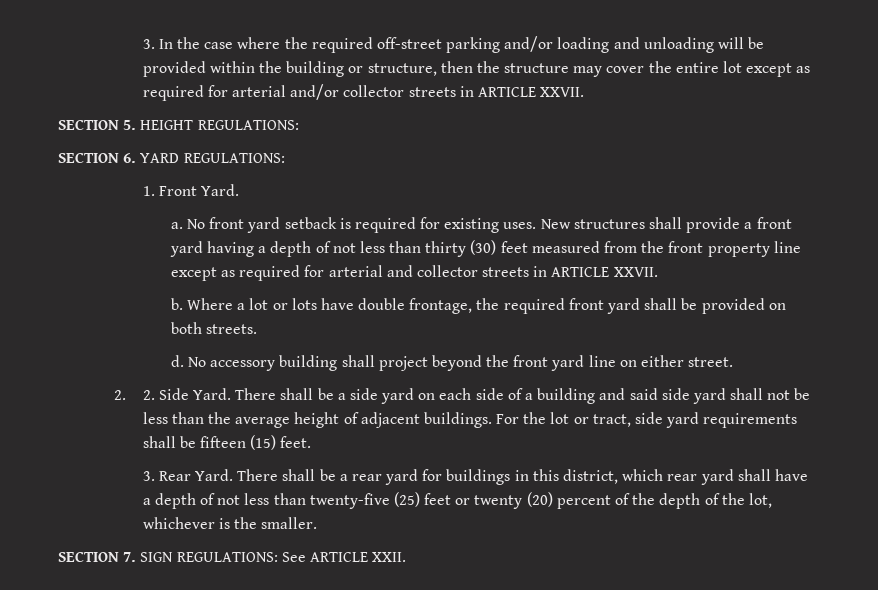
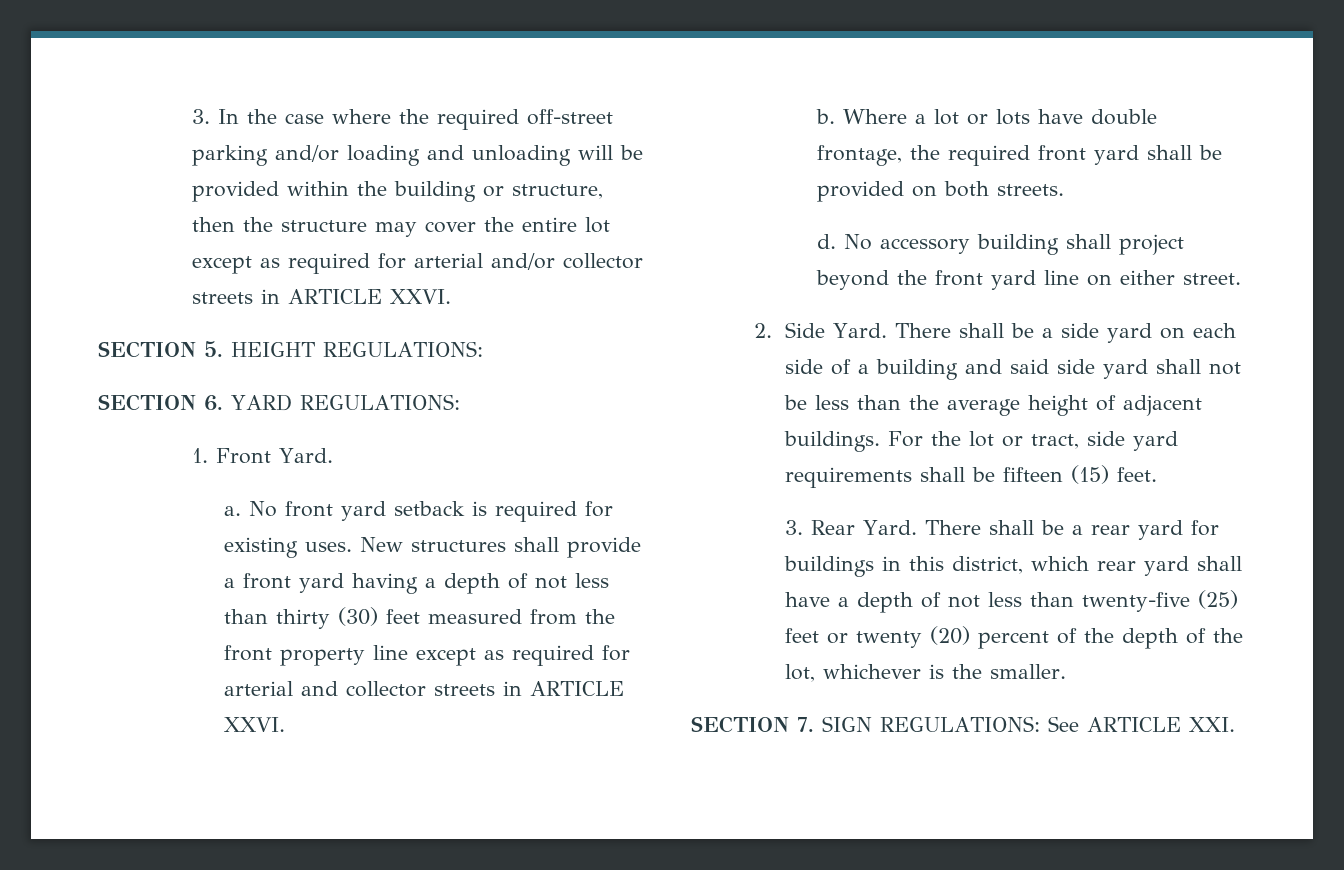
[540,87,585,97] XXVII. -> [390,289,452,304] XXVI.
[613,267,658,277] XXVII. -> [223,717,285,732] XXVI.
[142,390,155,400] 2. -> (772, 330) none
[372,552,407,562] XXII. -> [1188,717,1235,732] XXI.

